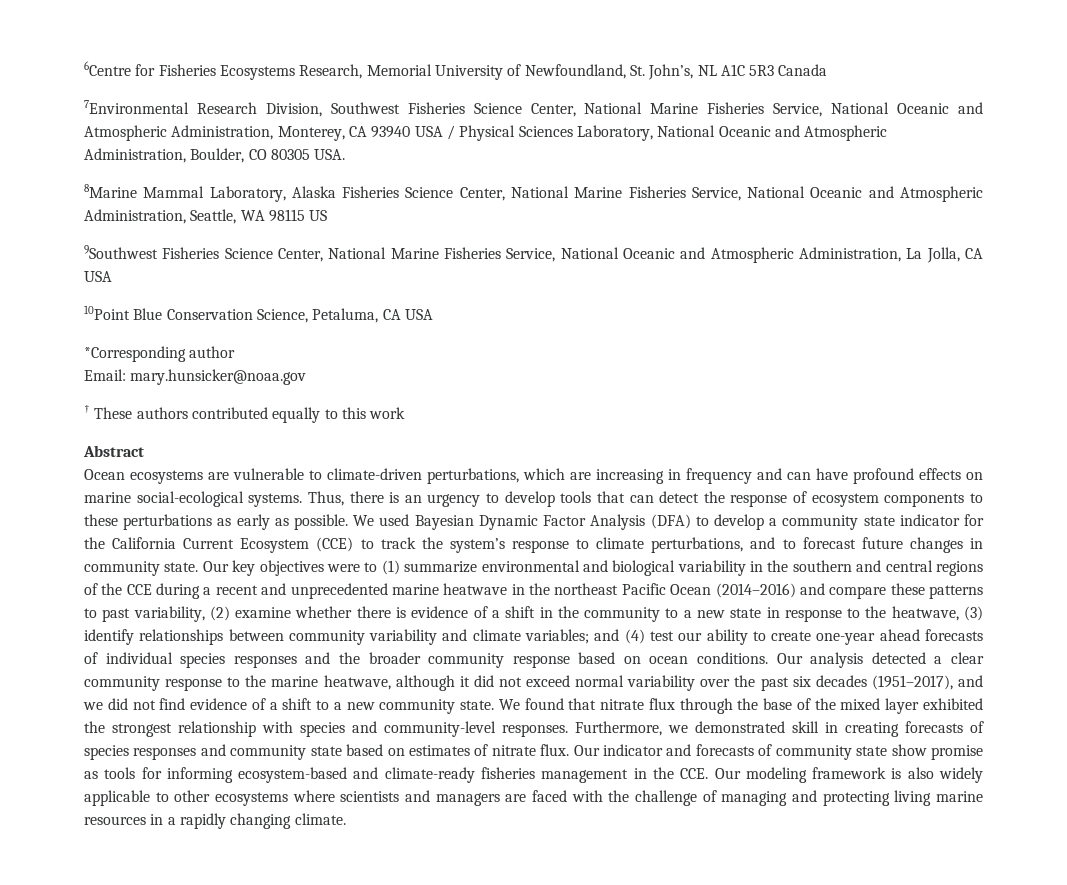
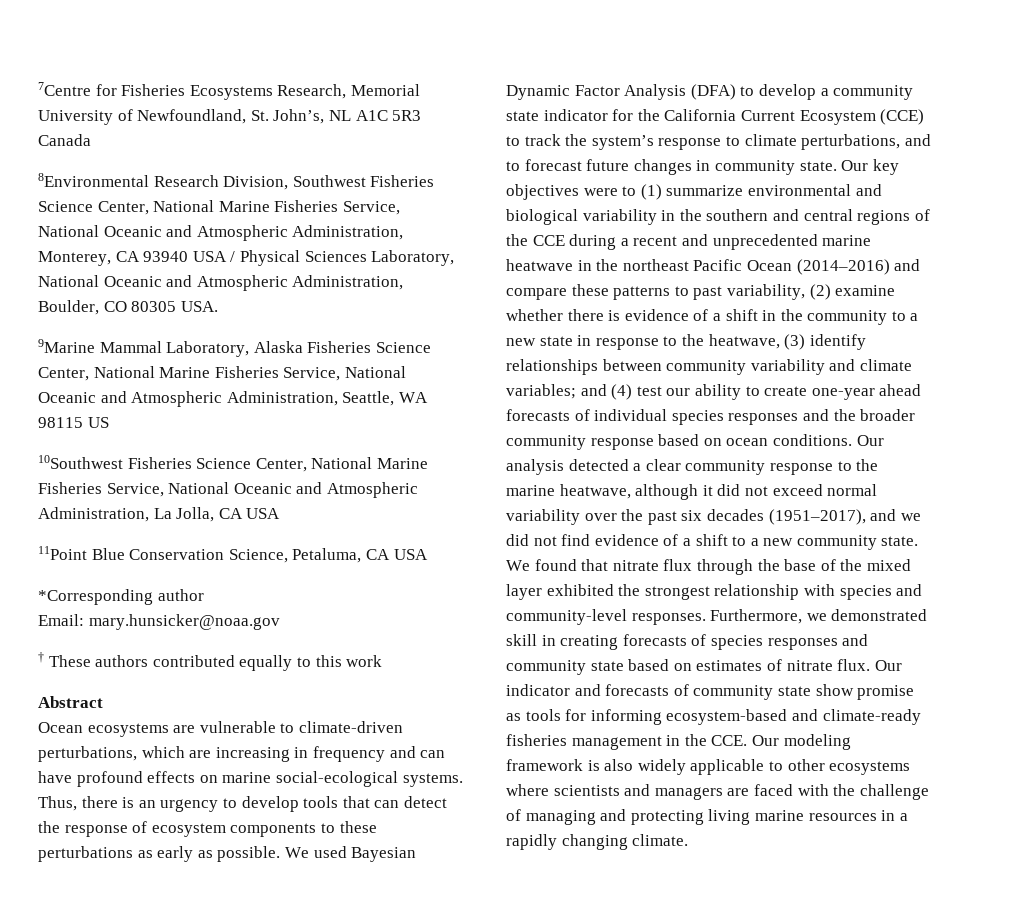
[84,61,131,76] 6Centre -> [38,82,91,96] 7Centre
[84,100,189,114] 7Environmental -> [38,173,149,187] 8Environmental
[84,184,137,198] 8Marine -> [38,339,95,353] 9Marine
[84,245,158,259] 9Southwest -> [38,455,123,469] 10Southwest
[84,305,130,320] 10Point -> [38,546,87,560] 11Point

